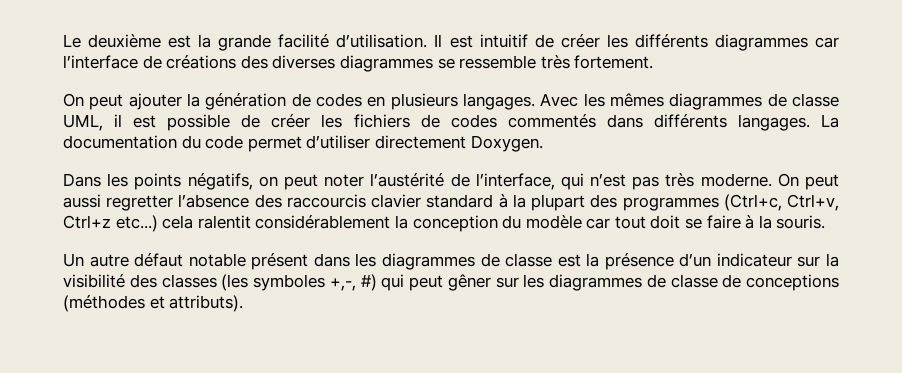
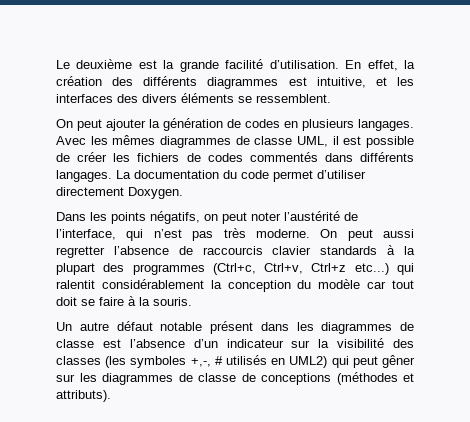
[434,34,840,51] [63,55,654,72] Il est intuitif de créer les différents diagrammes car l’interface de créations des diverses diagrammes se ressemble très fortement. -> [345,60,416,71] [56,76,415,89] [56,93,331,103] En effet, la création des différents diagrammes est intuitive, et les interfaces des divers éléments se ressemblent.
[254,194,282,208] des -> [178,246,193,255] de
[426,194,494,208] standard -> [320,246,378,255] standards
[162,215,194,229] cela -> [396,263,414,275] qui
[586,253,674,270] la présence -> [129,339,185,348] l’absence
[360,274,377,291] #) -> [214,355,328,368] # utilisés en UML2)

